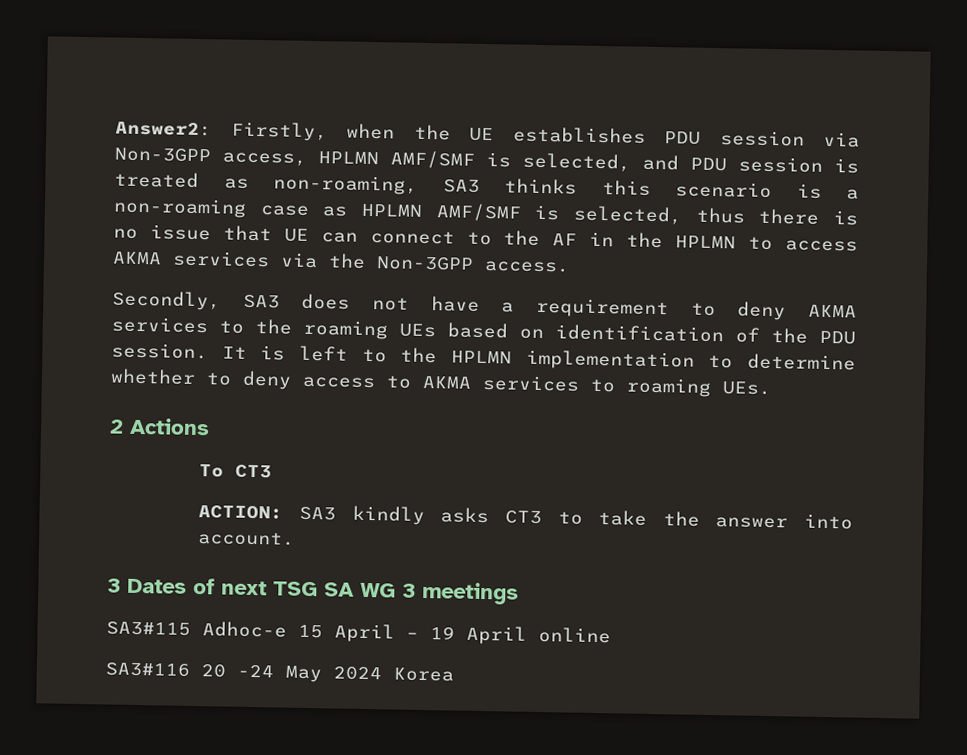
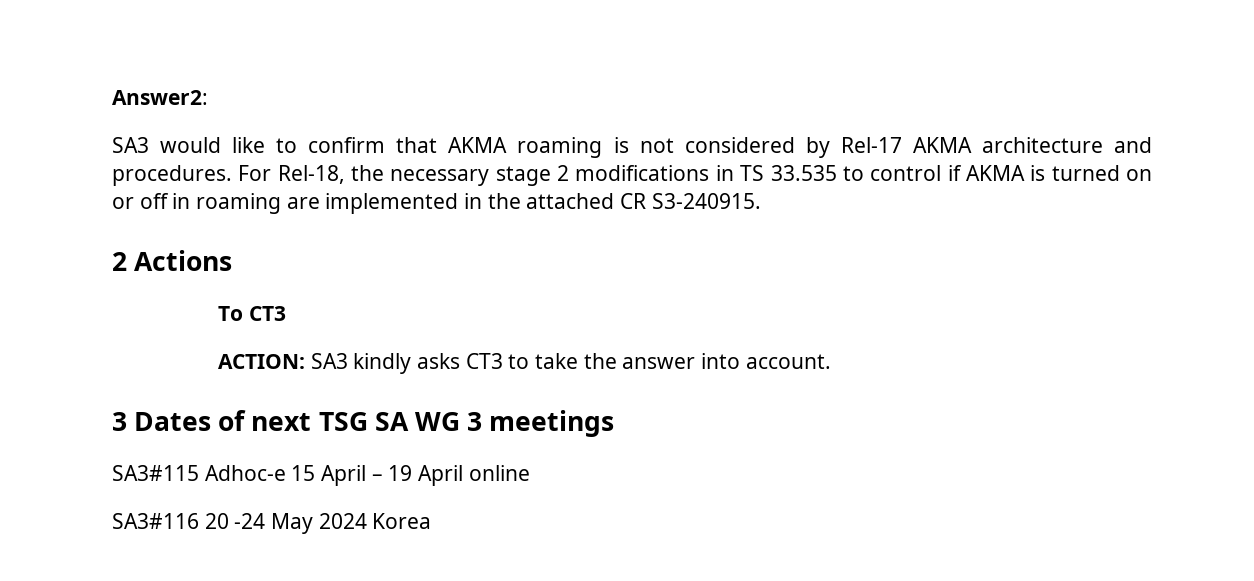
[230,121,860,148] [114,147,859,174] [114,171,859,200] [113,197,858,226] [113,224,858,252] [112,250,570,273] [112,290,857,321] [111,316,856,345] [111,342,856,371] [110,368,771,397] Firstly, when the UE establishes PDU session via Non-3GPP access, HPLMN AMF/SMF is selected, and PDU session is treated as non-roaming, SA3 thinks this scenario is a non-roaming case as HPLMN AMF/SMF is selected, thus there is no issue that UE can connect to the AF in the HPLMN to access AKMA services via the Non-3GPP access. // Secondly, SA3 does not have a requirement to deny AKMA services to the roaming UEs based on identification of the PDU session. It is left to the HPLMN implementation to determine whether to deny access to AKMA services to roaming UEs. -> [112,137,1152,158] [112,165,1153,186] [112,193,761,214] // SA3 would like to confirm that AKMA roaming is not considered by Rel-17 AKMA architecture and procedures. For Rel-18, the necessary stage 2 modifications in TS 33.535 to control if AKMA is turned on or off in roaming are implemented in the attached CR S3-240915.

